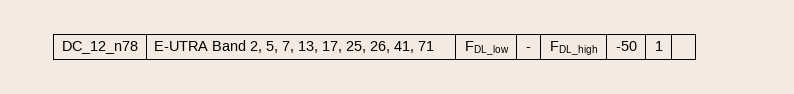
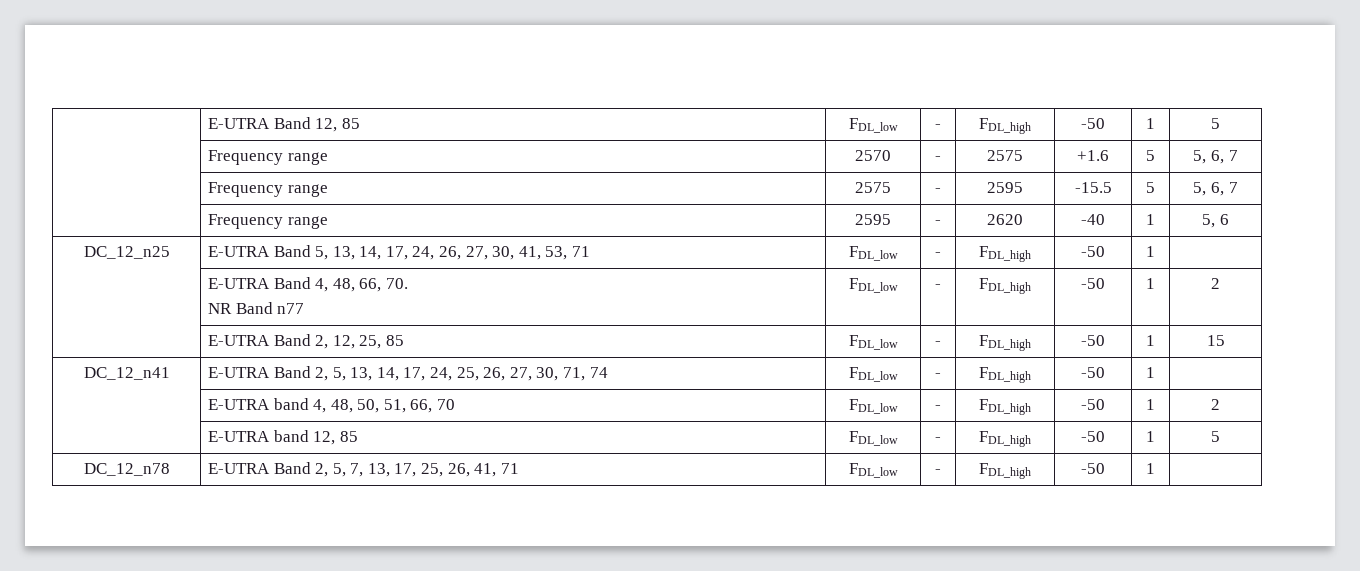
(62, 47) none -> [207,117,360,132] [848,118,898,133] [935,124,941,129] [979,118,1031,134] [1081,118,1105,129] [1146,118,1155,129] [1211,118,1220,129] [207,150,328,165] [855,150,891,161] [935,156,941,161] [987,150,1023,161] [1077,150,1109,161] [1146,150,1155,161] [1193,150,1238,164] [207,182,328,197] [855,182,891,193] [935,188,941,193] [987,182,1023,193] [1074,182,1112,193] [1146,182,1155,193] [1193,182,1238,196] [207,214,328,229] [855,214,891,225] [935,220,941,225] [987,214,1023,225] [1081,214,1105,225] [1146,214,1155,225] [1202,214,1229,228] [83,246,170,259] [207,245,591,260] [848,246,898,261] [935,252,941,257] [979,246,1031,262] [1081,246,1105,257] [1146,246,1155,257] [207,277,408,292] [207,302,305,314] [848,278,898,293] [935,284,941,289] [979,278,1031,294] [1081,278,1105,289] [1146,278,1155,289] [1211,278,1220,289] [207,334,404,349] [848,335,898,350] [935,341,941,346] [979,335,1031,351] [1081,335,1105,346] [1146,335,1155,346] [1206,335,1225,346] [83,367,170,380] [207,366,608,381] [848,367,898,382] [935,373,941,378] [979,367,1031,383] [1081,367,1105,378] [1146,367,1155,378] [207,398,456,413] [848,399,898,414] [935,405,941,410] [979,399,1031,415] [1081,399,1105,410] [1146,399,1155,410] [1211,399,1220,410] [207,430,358,445] [848,431,898,446] [935,437,941,442] [979,431,1031,447] [1081,431,1105,442] [1146,431,1155,442] [1211,431,1220,442] | E-UTRA Band 12, 85 | FDL_low | - | FDL_high | -50 | 1 | 5 // | Frequency range | 2570 | - | 2575 | +1.6 | 5 | 5, 6, 7 // | Frequency range | 2575 | - | 2595 | -15.5 | 5 | 5, 6, 7 // | Frequency range | 2595 | - | 2620 | -40 | 1 | 5, 6 // DC_12_n25 | E-UTRA Band 5, 13, 14, 17, 24, 26, 27, 30, 41, 53, 71 | FDL_low | - | FDL_high | -50 | 1 | // | E-UTRA Band 4, 48, 66, 70. // NR Band n77 | FDL_low | - | FDL_high | -50 | 1 | 2 // | E-UTRA Band 2, 12, 25, 85 | FDL_low | - | FDL_high | -50 | 1 | 15 // DC_12_n41 | E-UTRA Band 2, 5, 13, 14, 17, 24, 25, 26, 27, 30, 71, 74 | FDL_low | - | FDL_high | -50 | 1 | // | E-UTRA band 4, 48, 50, 51, 66, 70 | FDL_low | - | FDL_high | -50 | 1 | 2 // | E-UTRA band 12, 85 | FDL_low | - | FDL_high | -50 | 1 | 5 //

